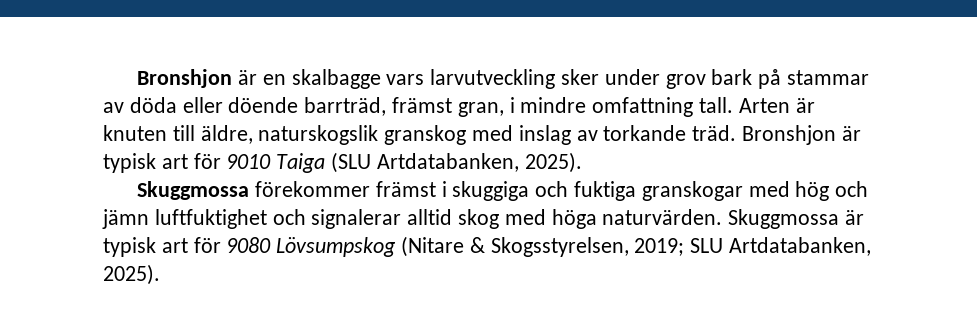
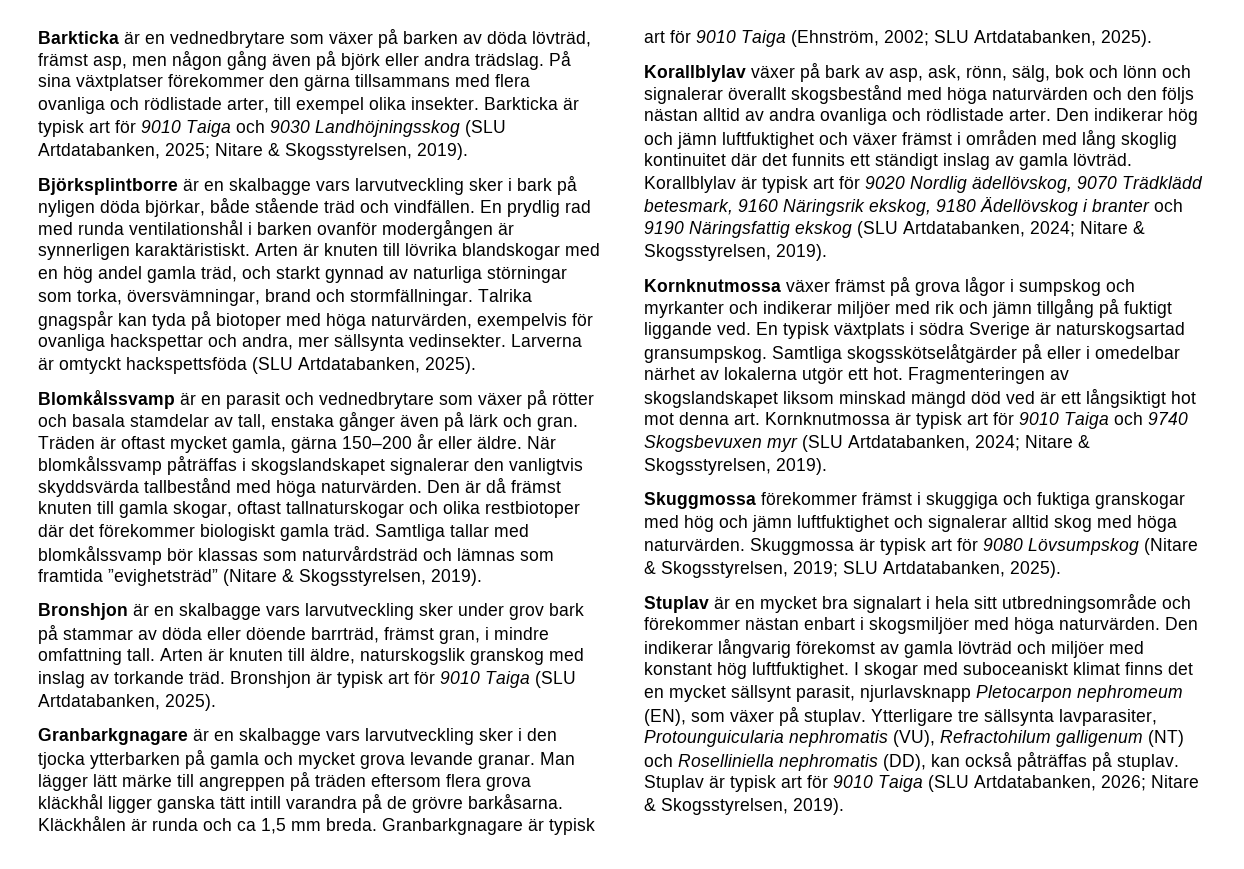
(137, 78) none -> [38,28,591,48] [38,50,571,70] [38,74,530,91] [38,97,579,114] [38,120,506,137] [38,143,468,160] [38,175,577,195] [38,197,591,217] [38,219,514,239] [38,243,600,260] [38,266,567,283] [38,289,532,306] [38,310,593,330] [38,334,582,351] [38,357,476,374] [38,389,594,409] [38,411,578,431] [38,433,556,453] [38,455,583,475] [38,477,561,497] [38,501,580,518] [38,524,529,541] [38,545,554,565] [38,569,482,586] Barkticka är en vednedbrytare som växer på barken av döda lövträd, främst asp, men någon gång även på björk eller andra trädslag. På sina växtplatser förekommer den gärna tillsammans med flera ovanliga och rödlistade arter, till exempel olika insekter. Barkticka är typisk art för 9010 Taiga och 9030 Landhöjningsskog (SLU Artdatabanken, 2025; Nitare & Skogsstyrelsen, 2019). // Björksplintborre är en skalbagge vars larvutveckling sker i bark på nyligen döda björkar, både stående träd och vindfällen. En prydlig rad med runda ventilationshål i barken ovanför modergången är synnerligen karaktäristiskt. Arten är knuten till lövrika blandskogar med en hög andel gamla träd, och starkt gynnad av naturliga störningar som torka, översvämningar, brand och stormfällningar. Talrika gnagspår kan tyda på biotoper med höga naturvärden, exempelvis för ovanliga hackspettar och andra, mer sällsynta vedinsekter. Larverna är omtyckt hackspettsföda (SLU Artdatabanken, 2025). // Blomkålssvamp är en parasit och vednedbrytare som växer på rötter och basala stamdelar av tall, enstaka gånger även på lärk och gran. Träden är oftast mycket gamla, gärna 150–200 år eller äldre. När blomkålssvamp påträffas i skogslandskapet signalerar den vanligtvis skyddsvärda tallbestånd med höga naturvärden. Den är då främst knuten till gamla skogar, oftast tallnaturskogar och olika restbiotoper där det förekommer biologiskt gamla träd. Samtliga tallar med blomkålssvamp bör klassas som naturvårdsträd och lämnas som framtida ”evighetsträd” (Nitare & Skogsstyrelsen, 2019). //
(582, 162) none -> [38,728,557,745] [38,749,575,769] [38,771,531,791] [38,793,563,813] [38,815,595,835] [644,30,1152,47] [644,62,1191,82] [644,84,1194,104] [644,108,1198,125] [644,129,1177,149] [644,153,1132,170] [644,176,1203,193] [644,197,1183,216] [644,221,1145,238] [644,244,827,261] [644,276,1135,296] [644,298,1172,318] [644,322,1185,339] [644,343,1180,363] [644,367,1069,384] [644,388,1196,408] [644,412,1188,429] [644,435,1090,452] [644,458,827,475] // Granbarkgnagare är en skalbagge vars larvutveckling sker i den tjocka ytterbarken på gamla och mycket grova levande granar. Man lägger lätt märke till angreppen på träden eftersom flera grova kläckhål ligger ganska tätt intill varandra på de grövre barkåsarna. Kläckhålen är runda och ca 1,5 mm breda. Granbarkgnagare är typisk art för 9010 Taiga (Ehnström, 2002; SLU Artdatabanken, 2025). // Korallblylav växer på bark av asp, ask, rönn, sälg, bok och lönn och signalerar överallt skogsbestånd med höga naturvärden och den följs nästan alltid av andra ovanliga och rödlistade arter. Den indikerar hög och jämn luftfuktighet och växer främst i områden med lång skoglig kontinuitet där det funnits ett ständigt inslag av gamla lövträd. Korallblylav är typisk art för 9020 Nordlig ädellövskog, 9070 Trädklädd betesmark, 9160 Näringsrik ekskog, 9180 Ädellövskog i branter och 9190 Näringsfattig ekskog (SLU Artdatabanken, 2024; Nitare & Skogsstyrelsen, 2019). // Kornknutmossa växer främst på grova lågor i sumpskog och myrkanter och indikerar miljöer med rik och jämn tillgång på fuktigt liggande ved. En typisk växtplats i södra Sverige är naturskogsartad gransumpskog. Samtliga skogsskötselåtgärder på eller i omedelbar närhet av lokalerna utgör ett hot. Fragmenteringen av skogslandskapet liksom minskad mängd död ved är ett långsiktigt hot mot denna art. Kornknutmossa är typisk art för 9010 Taiga och 9740 Skogsbevuxen myr (SLU Artdatabanken, 2024; Nitare & Skogsstyrelsen, 2019).
(160, 274) none -> [644,593,1191,613] [644,617,1198,634] [644,638,1144,658] [644,662,1193,679] [644,685,1183,702] [644,706,1157,726] [644,730,1184,747] [644,751,1179,771] [644,775,1199,792] [644,798,844,815] // Stuplav är en mycket bra signalart i hela sitt utbredningsområde och förekommer nästan enbart i skogsmiljöer med höga naturvärden. Den indikerar långvarig förekomst av gamla lövträd och miljöer med konstant hög luftfuktighet. I skogar med suboceaniskt klimat finns det en mycket sällsynt parasit, njurlavsknapp Pletocarpon nephromeum (EN), som växer på stuplav. Ytterligare tre sällsynta lavparasiter, Protounguicularia nephromatis (VU), Refractohilum galligenum (NT) och Roselliniella nephromatis (DD), kan också påträffas på stuplav. Stuplav är typisk art för 9010 Taiga (SLU Artdatabanken, 2026; Nitare & Skogsstyrelsen, 2019).

